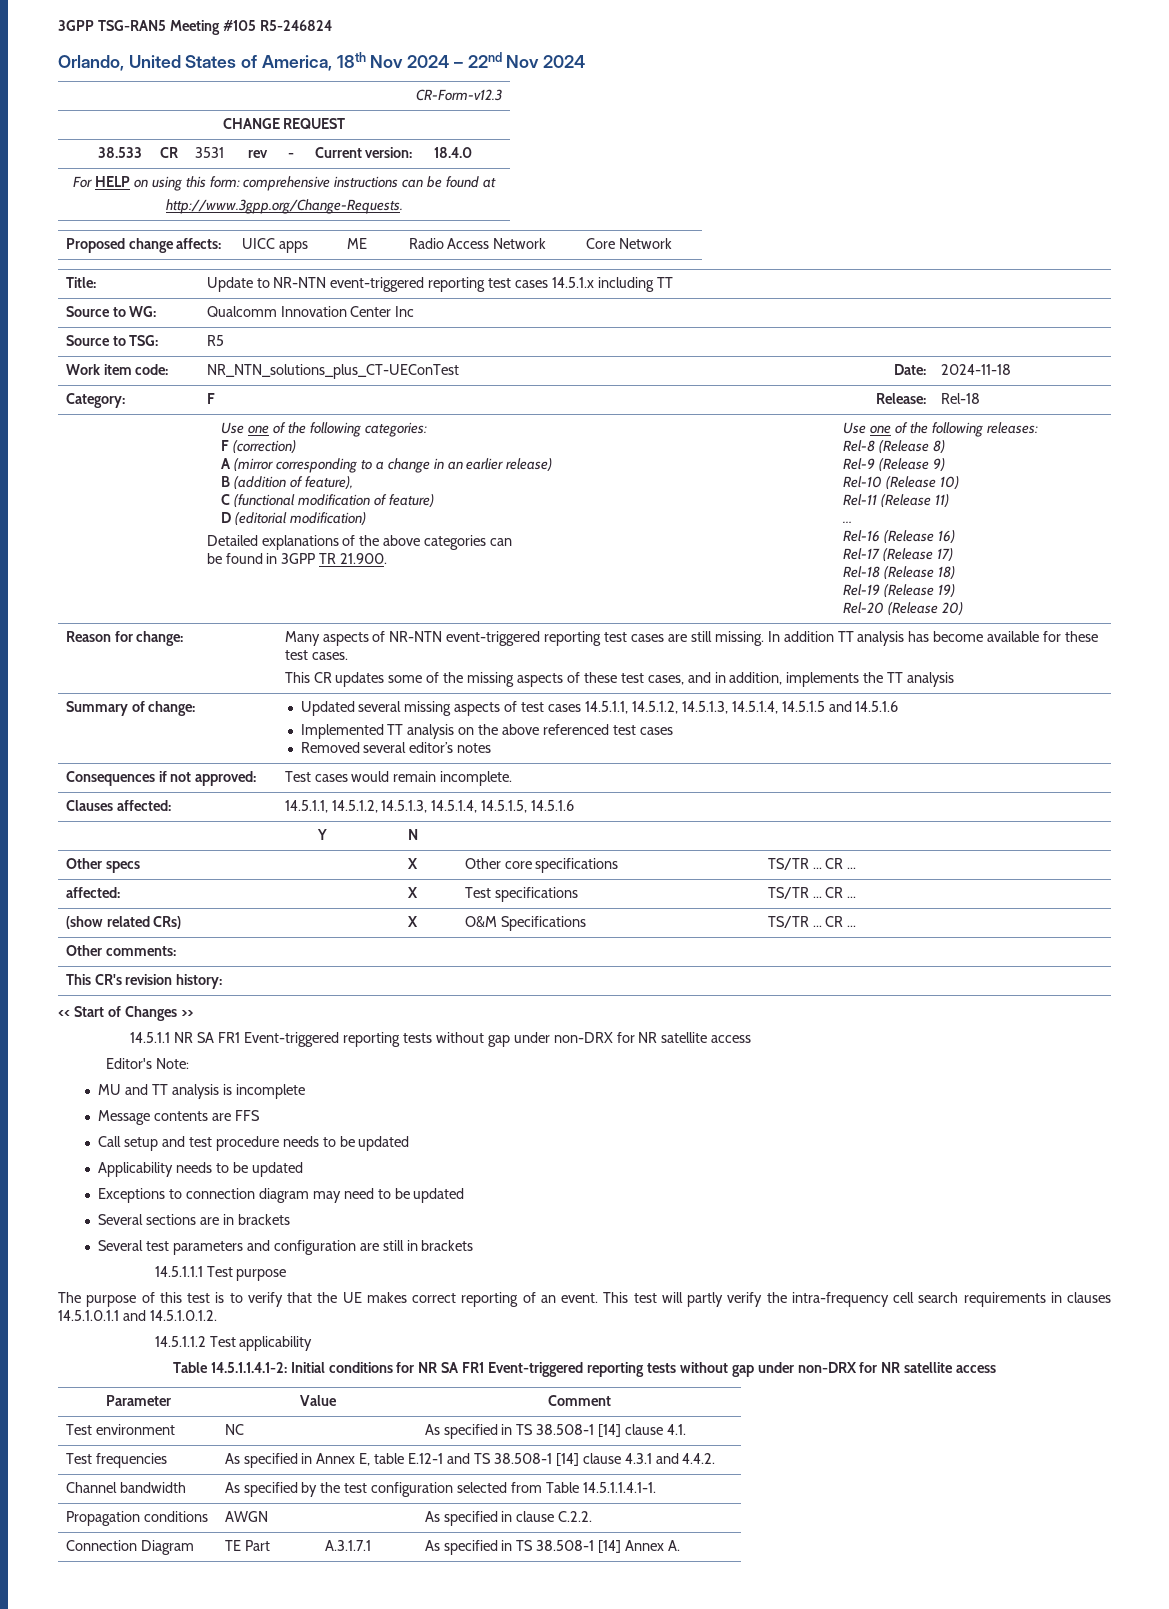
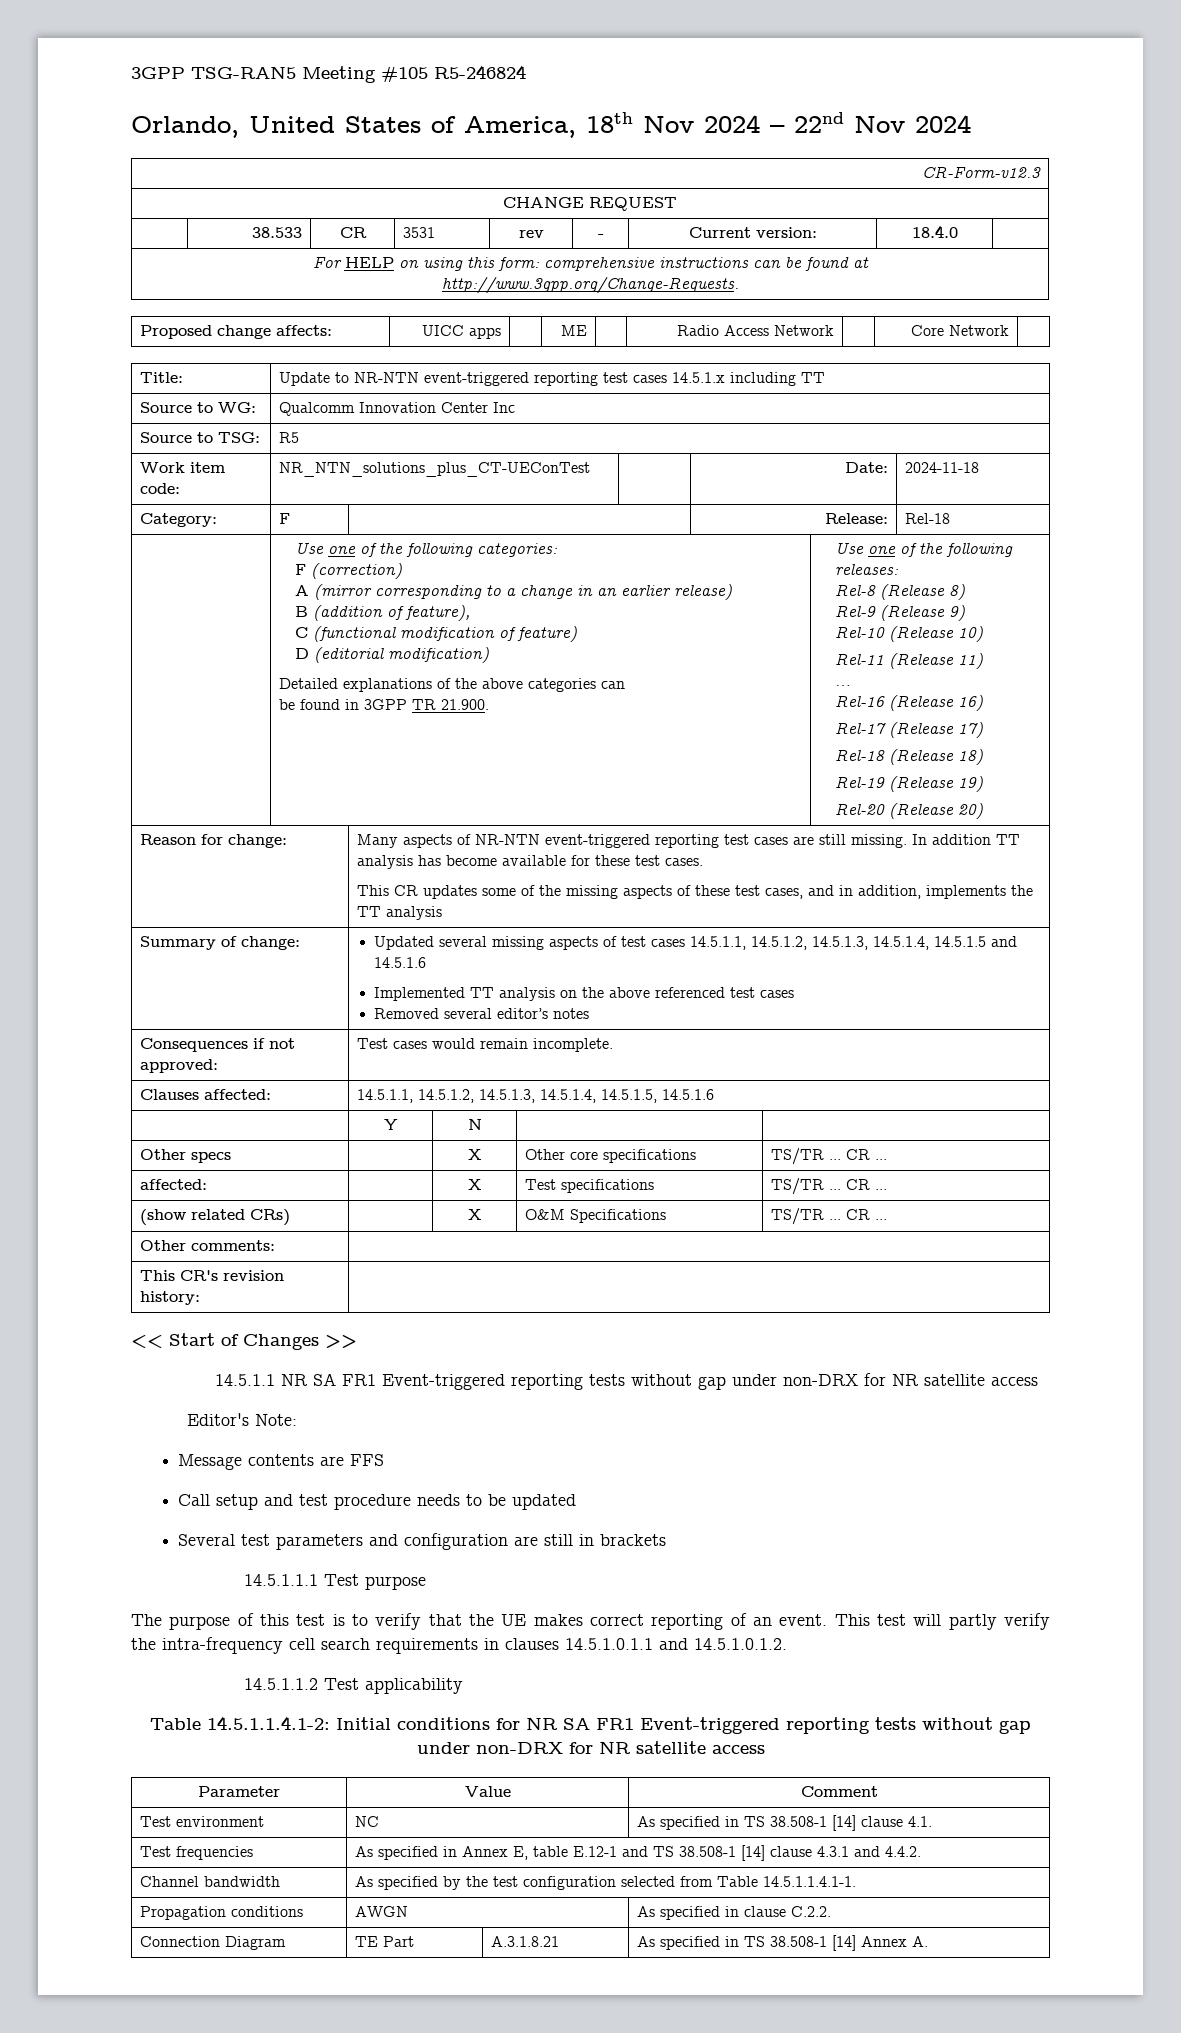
[98,1084,305,1099] // MU and TT analysis is incomplete -> (298, 1420) none
[98,1162,303,1177] [98,1188,465,1203] [98,1214,290,1225] // Applicability needs to be updated // Exceptions to connection diagram may need to be updated // Several sections are in brackets -> (577, 1502) none
[324,1540,371,1551] A.3.1.7.1 -> [490,1936,559,1947] A.3.1.8.21

